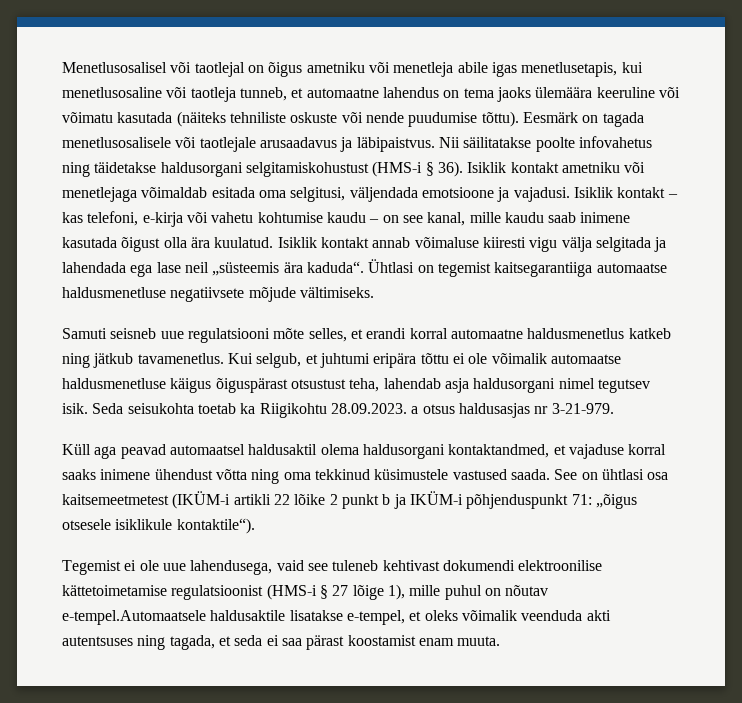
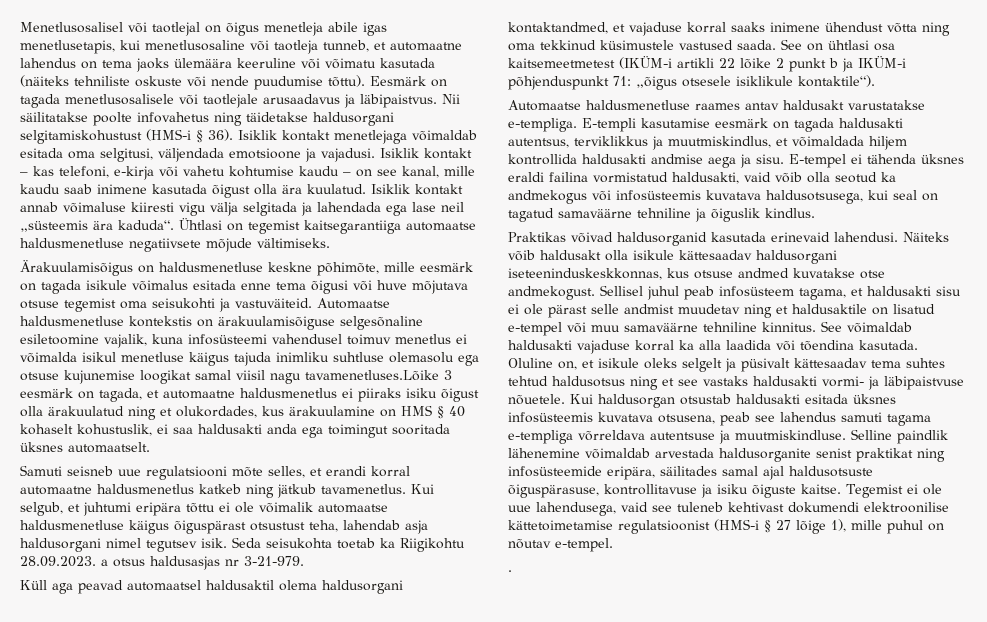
[306,62,390,73] ametniku või -> (259, 29) none
[561,162,646,173] ametniku või -> (330, 135) none
(374, 292) none -> [20,260,473,276] [20,280,468,294] [20,298,390,312] [20,316,423,330] [20,334,467,348] [20,352,479,366] [20,370,452,384] [20,388,479,402] [20,405,465,420] [20,424,450,438] [20,442,150,453] // Ärakuulamisõigus on haldusmenetluse keskne põhimõte, mille eesmärk on tagada isikule võimalus esitada enne tema õigusi või huve mõjutava otsuse tegemist oma seisukohti ja vastuväiteid. Automaatse haldusmenetluse kontekstis on ärakuulamisõiguse selgesõnaline esiletoomine vajalik, kuna infosüsteemi vahendusel toimuv menetlus ei võimalda isikul menetluse käigus tajuda inimliku suhtluse olemasolu ega otsuse kujunemise loogikat samal viisil nagu tavamenetluses.Lõike 3 eesmärk on tagada, et automaatne haldusmenetlus ei piiraks isiku õigust olla ärakuulatud ning et olukordades, kus ärakuulamine on HMS § 40 kohaselt kohustuslik, ei saa haldusakti anda ega toimingut sooritada üksnes automaatselt.
(255, 526) none -> [508,100,925,111] [508,118,903,132] [508,136,907,150] [508,154,964,168] [508,172,896,184] [508,190,938,204] [508,208,815,222] [508,232,949,246] [508,250,837,264] [508,268,885,280] [508,285,961,300] [508,304,935,318] [508,321,912,336] [508,340,918,354] [508,358,945,372] [508,376,964,390] [508,394,896,408] [508,412,931,426] [508,429,948,444] [508,448,945,462] [508,466,873,480] [508,484,841,498] Automaatse haldusmenetluse raames antav haldusakt varustatakse e-templiga. E-templi kasutamise eesmärk on tagada haldusakti autentsus, terviklikkus ja muutmiskindlus, et võimaldada hiljem kontrollida haldusakti andmise aega ja sisu. E-tempel ei tähenda üksnes eraldi failina vormistatud haldusakti, vaid võib olla seotud ka andmekogus või infosüsteemis kuvatava haldusotsusega, kui seal on tagatud samaväärne tehniline ja õiguslik kindlus. // Praktikas võivad haldusorganid kasutada erinevaid lahendusi. Näiteks võib haldusakt olla isikule kättesaadav haldusorgani iseteeninduskeskkonnas, kus otsuse andmed kuvatakse otse andmekogust. Sellisel juhul peab infosüsteem tagama, et haldusakti sisu ei ole pärast selle andmist muudetav ning et haldusaktile on lisatud e-tempel või muu samaväärne tehniline kinnitus. See võimaldab haldusakti vajaduse korral ka alla laadida või tõendina kasutada. Oluline on, et isikule oleks selgelt ja püsivalt kättesaadav tema suhtes tehtud haldusotsus ning et see vastaks haldusakti vormi- ja läbipaistvuse nõuetele. Kui haldusorgan otsustab haldusakti esitada üksnes infosüsteemis kuvatava otsusena, peab see lahendus samuti tagama e-templiga võrreldava autentsuse ja muutmiskindluse. Selline paindlik lähenemine võimaldab arvestada haldusorganite senist praktikat ning infosüsteemide eripära, säilitades samal ajal haldusotsuste õiguspärasuse, kontrollitavuse ja isiku õiguste kaitse.
[62,610,611,625] [62,635,501,650] e-tempel.Automaatsele haldusaktile lisatakse e-tempel, et oleks võimalik veenduda akti autentsuses ning tagada, et seda ei saa pärast koostamist enam muuta. -> [555,538,613,552] [508,570,512,572] e-tempel. // .

